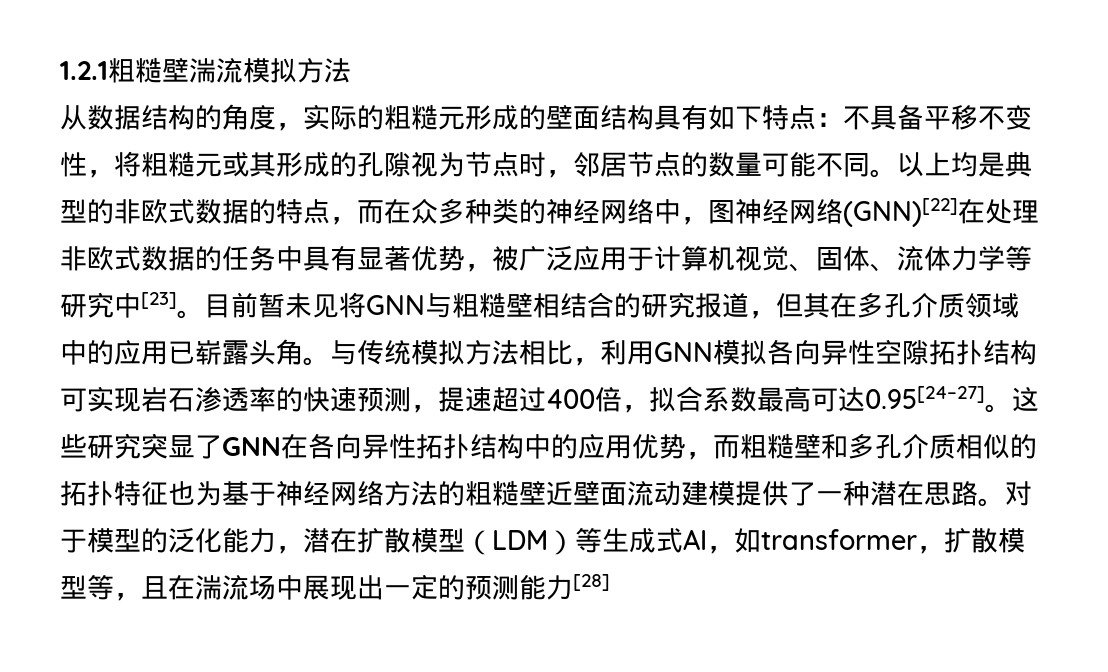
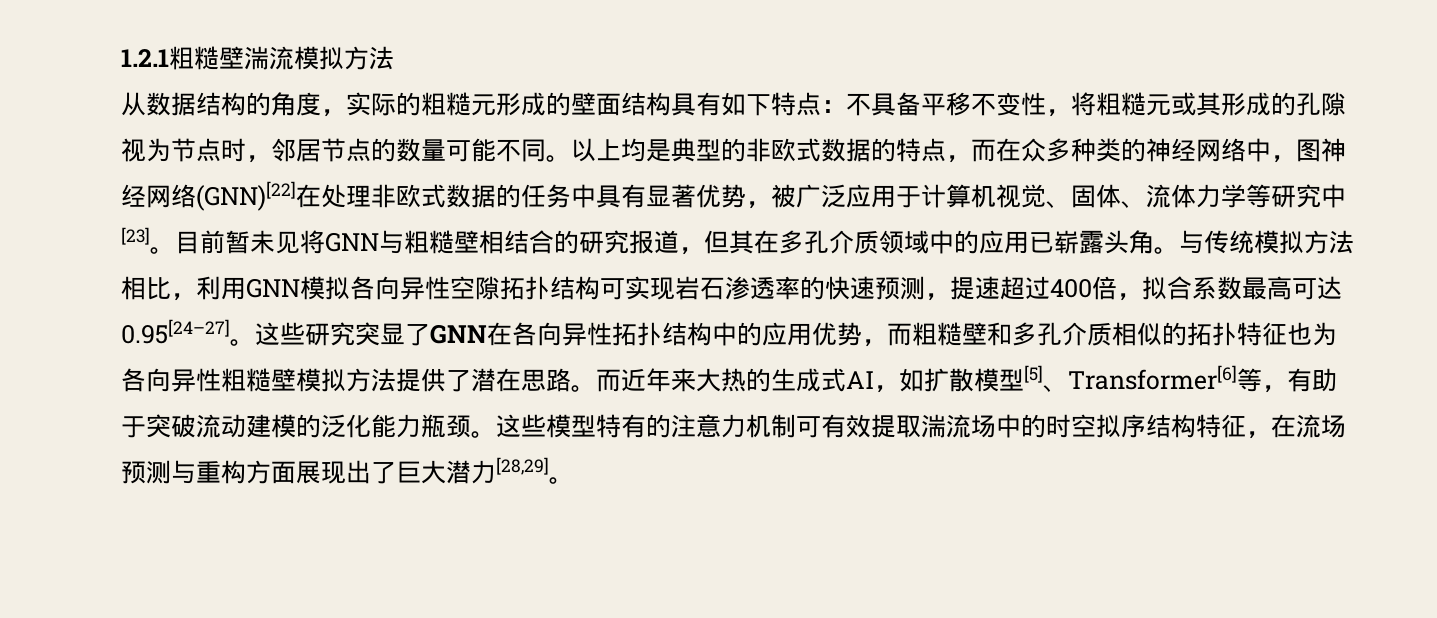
[222,480,1032,507] [60,527,602,555] 基于神经网络方法的粗糙壁近壁面流动建模提供了一种潜在思路。对于模型的泛化能力，潜在扩散模型（LDM）等 -> [121,368,771,392] 各向异性粗糙壁模拟方法提供了潜在思路。而近年来大热的
[761,528,1025,554] [60,574,610,601] transformer，扩散模型等，且在湍流场中展现出一定的预测能力[28] -> [924,365,1043,392] [1043,365,1337,393] [121,414,1346,439] [121,457,549,484] [549,477,574,484] 扩散模型[5]、Transformer[6]等，有助于突破流动建模的泛化能力瓶颈。这些模型特有的注意力机制可有效提取湍流场中的时空拟序结构特征，在流场预测与重构方面展现出了巨大潜力[28,29]。

